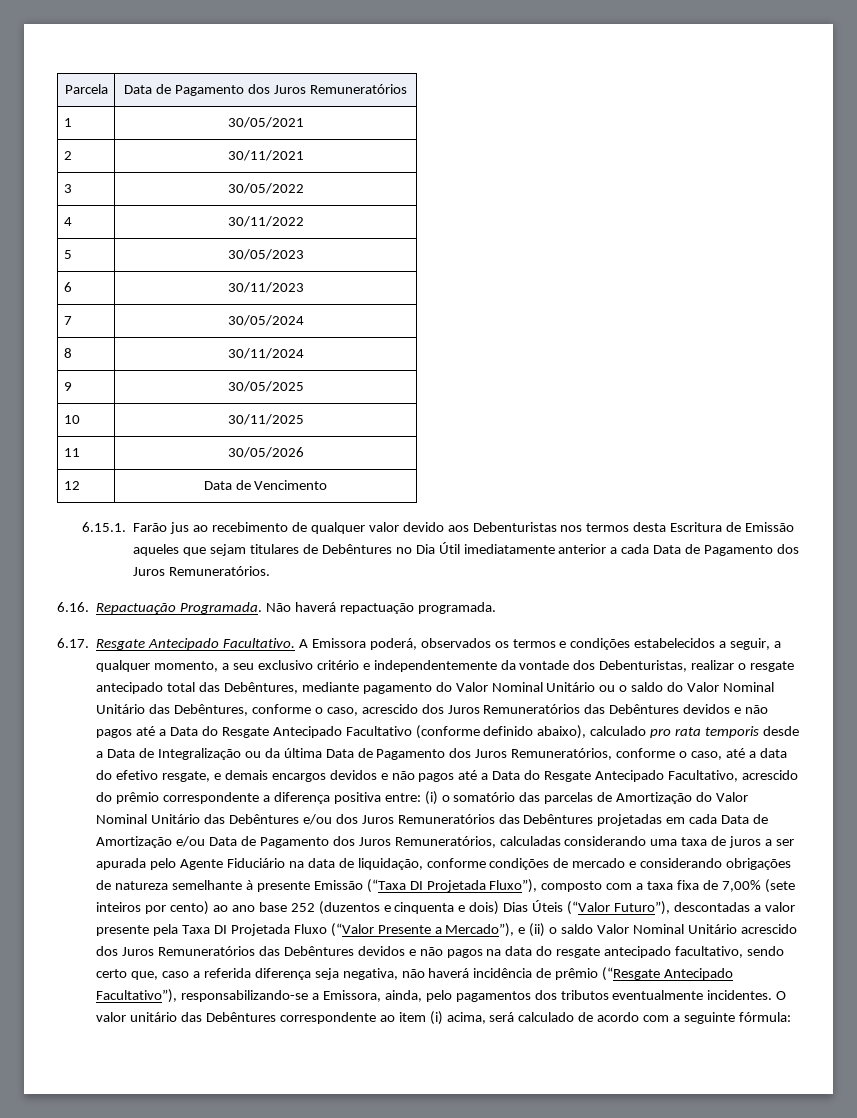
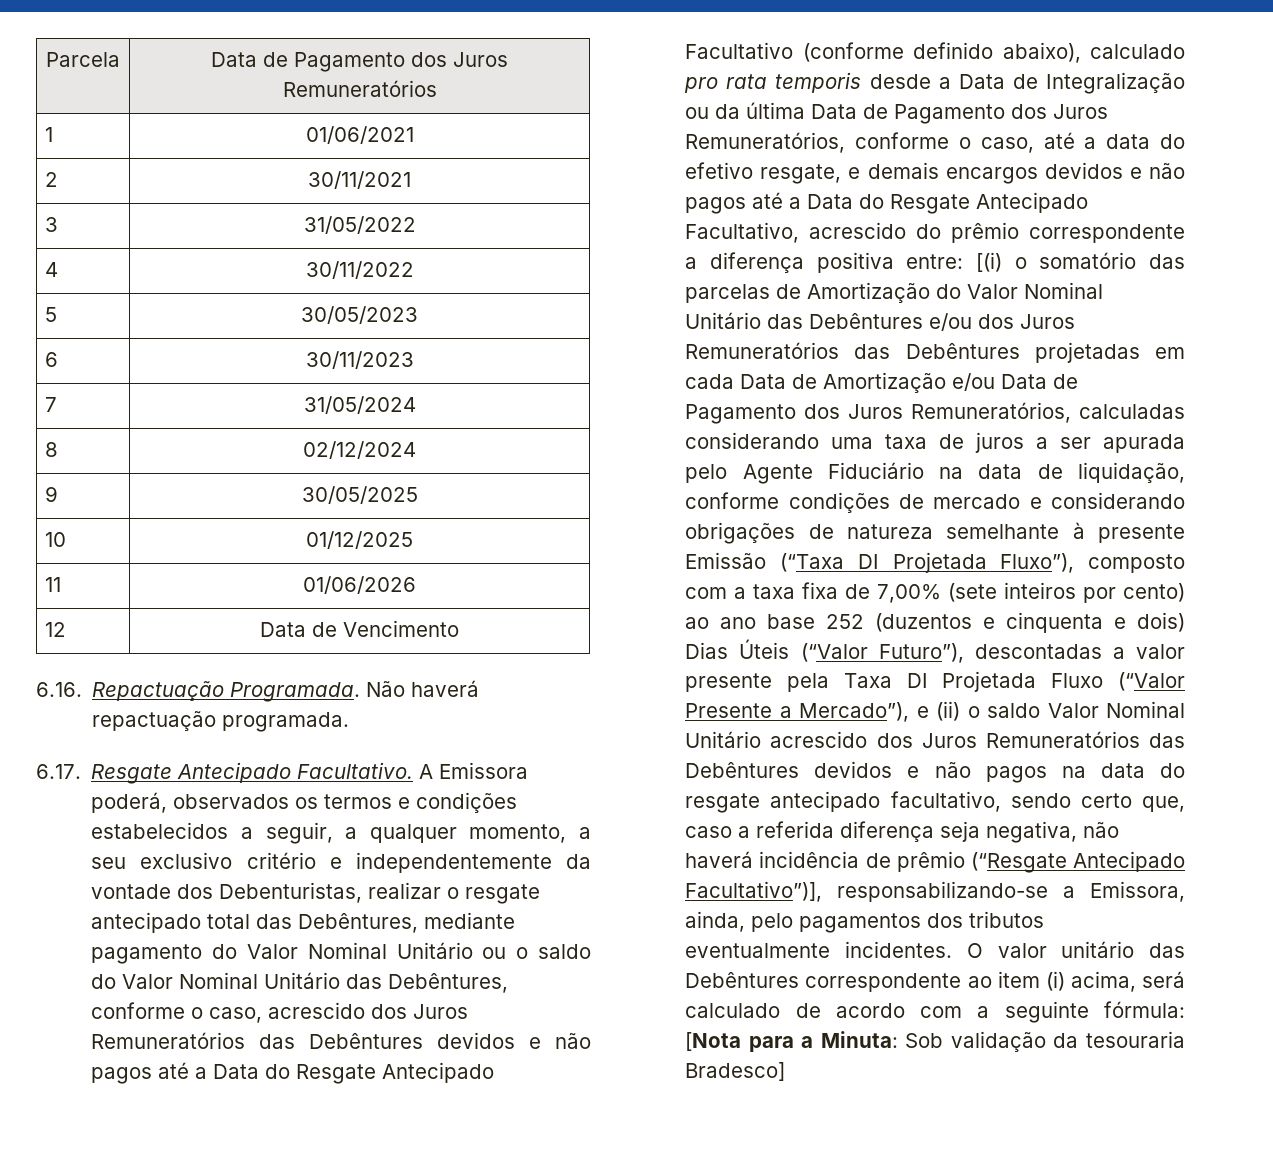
[227,117,304,128] 30/05/2021 -> [305,126,414,144] 01/06/2021
[227,183,304,194] 30/05/2022 -> [303,216,416,234] 31/05/2022
[227,315,304,326] 30/05/2024 -> [303,396,416,414] 31/05/2024
[227,348,304,359] 30/11/2024 -> [303,441,416,459] 02/12/2024
[227,414,304,425] 30/11/2025 -> [306,531,413,549] 01/12/2025
[227,447,304,458] 30/05/2026 -> [303,576,416,594] 01/06/2026
[82,522,795,534] [133,542,799,556] [133,566,271,576] // 6.15.1. Farão jus ao recebimento de qualquer valor devido aos Debenturistas nos termos desta Escritura de Emissão aqueles que sejam titulares de Debêntures no Dia Útil imediatamente anterior a cada Data de Pagamento dos Juros Remuneratórios. -> (459, 628) none
[424,791,438,805] (i) -> [975,252,1002,272] [(i)
[96,989,178,1003] Facultativo”), -> [685,881,823,902] Facultativo”)],
(791, 1017) none -> [685,1031,1185,1052] [685,1062,786,1081] [Nota para a Minuta: Sob validação da tesouraria Bradesco]

